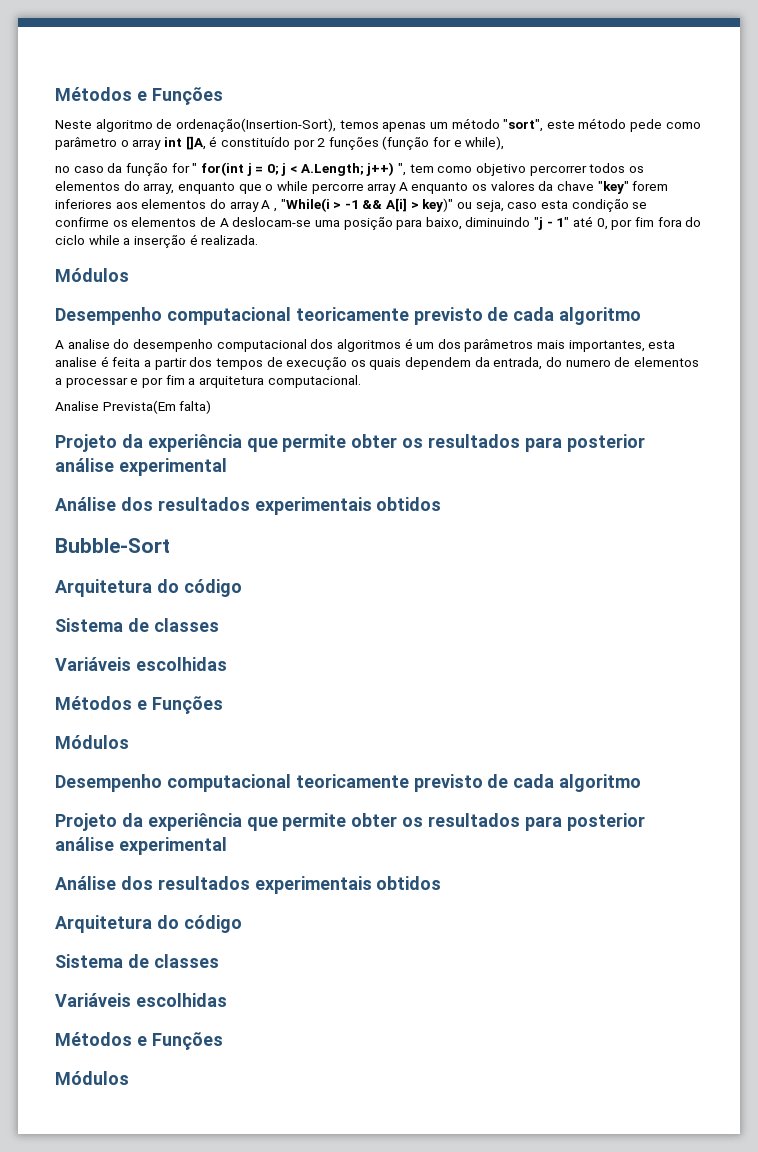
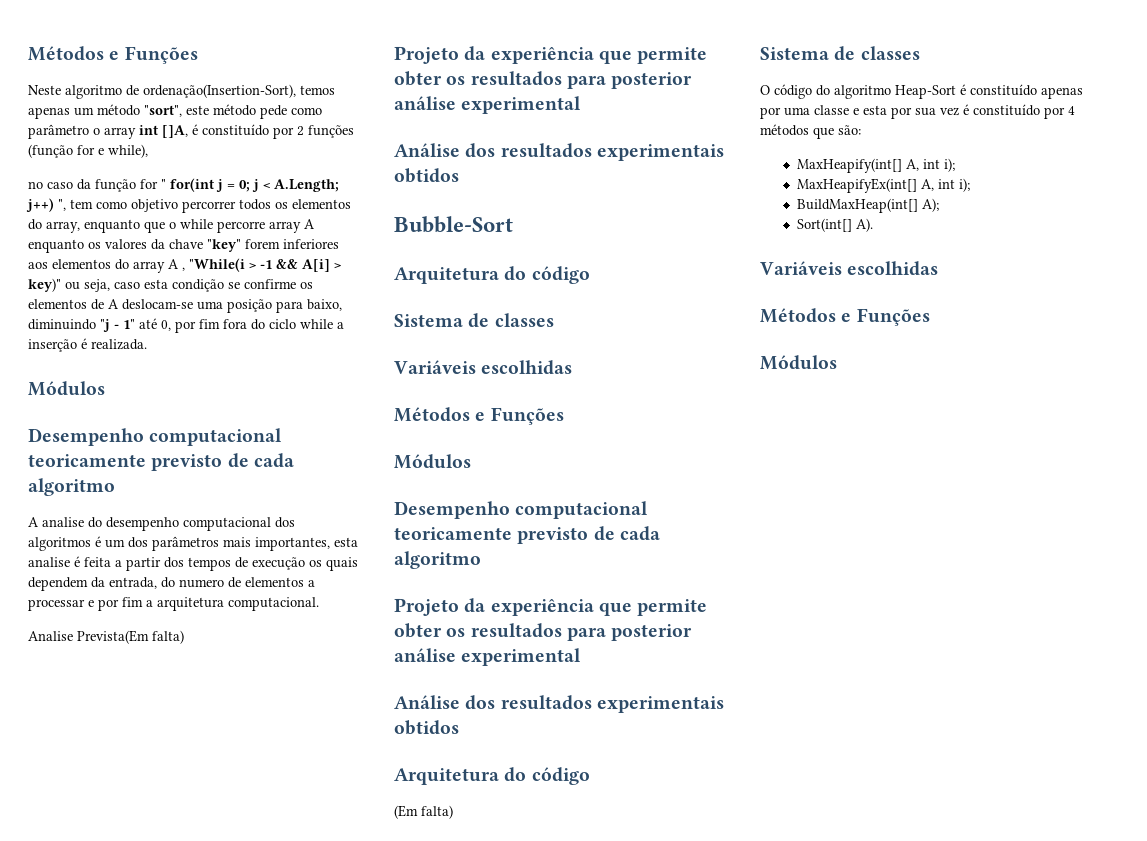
[55,954,219,968] // Sistema de classes -> [394,805,453,819] [760,46,920,61] [760,84,1083,99] [760,104,1075,119] [760,124,861,139] [796,158,955,173] [796,178,970,193] [796,198,939,213] [796,218,873,232] // (Em falta) // Sistema de classes // O código do algoritmo Heap-Sort é constituído apenas por uma classe e esta por sua vez é constituído por 4 métodos que são: // MaxHeapify(int[] A, int i); // MaxHeapifyEx(int[] A, int i); // BuildMaxHeap(int[] A); // Sort(int[] A).

